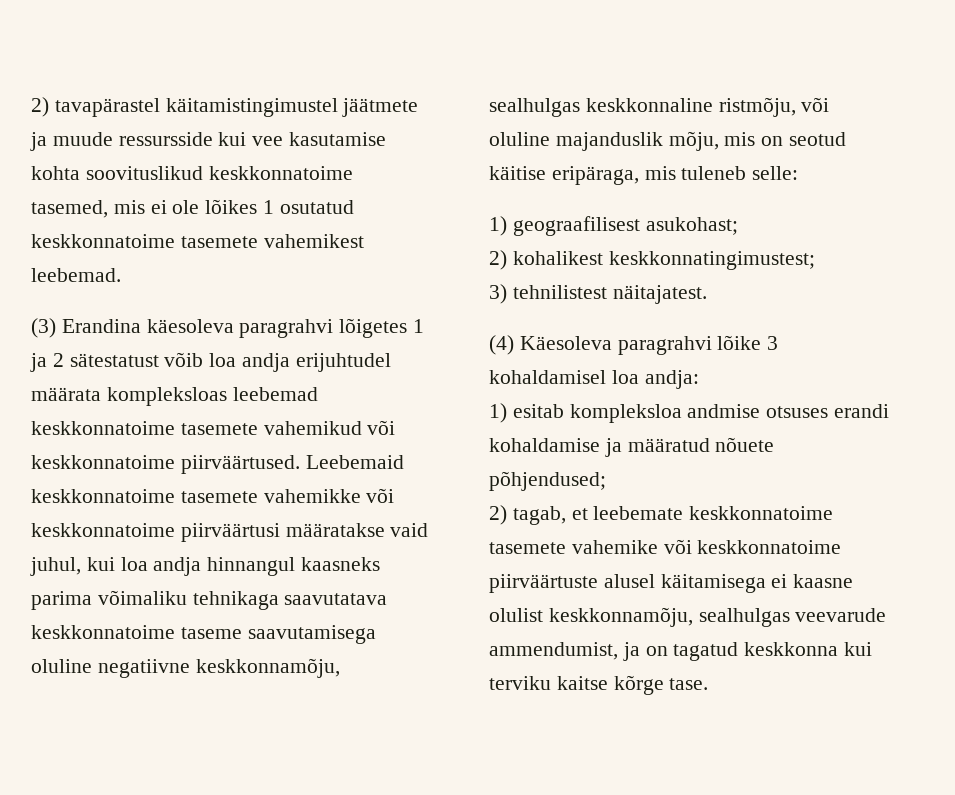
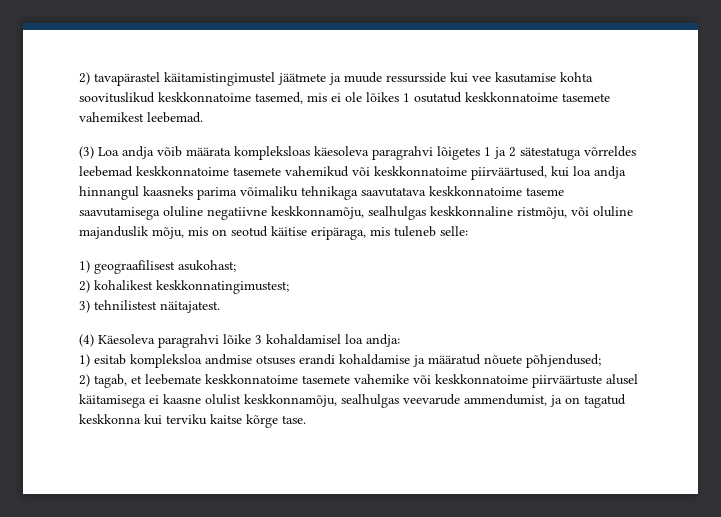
[61,319,141,333] Erandina -> [98,146,310,160] Loa andja võib määrata kompleksloas
[69,352,391,372] [31,387,227,406] sätestatust võib loa andja erijuhtudel määrata kompleksloas -> [520,146,636,160] sätestatuga võrreldes
[180,455,404,474] [31,488,395,503] [31,523,429,542] [30,557,81,576] piirväärtused. Leebemaid keskkonnatoime tasemete vahemikke või keskkonnatoime piirväärtusi määratakse vaid juhul, -> [471,166,547,180] piirväärtused,

